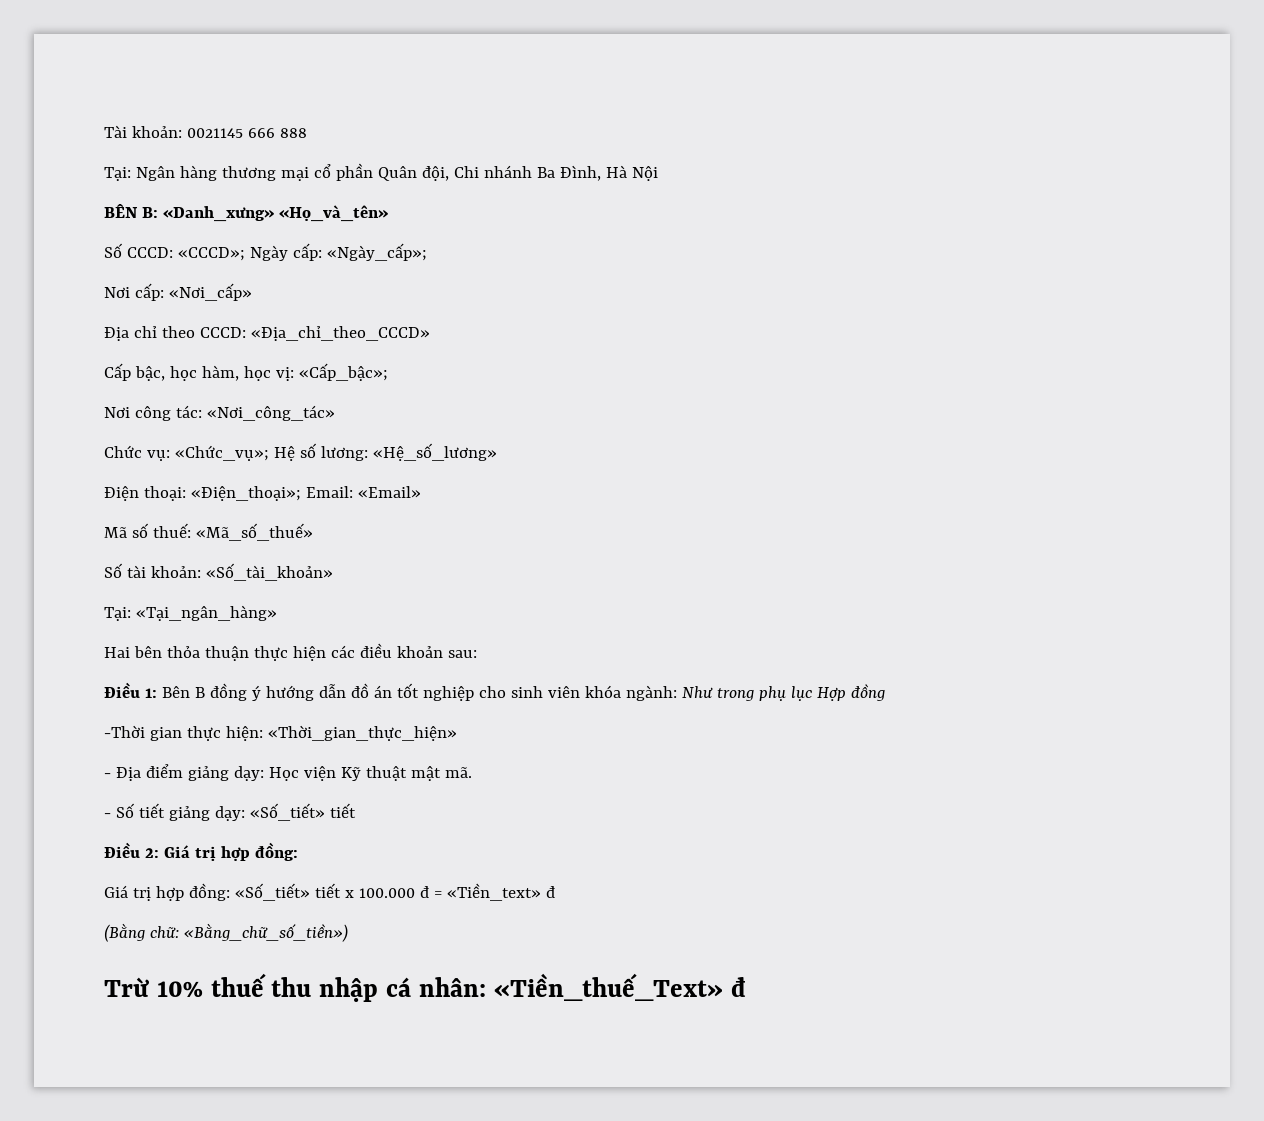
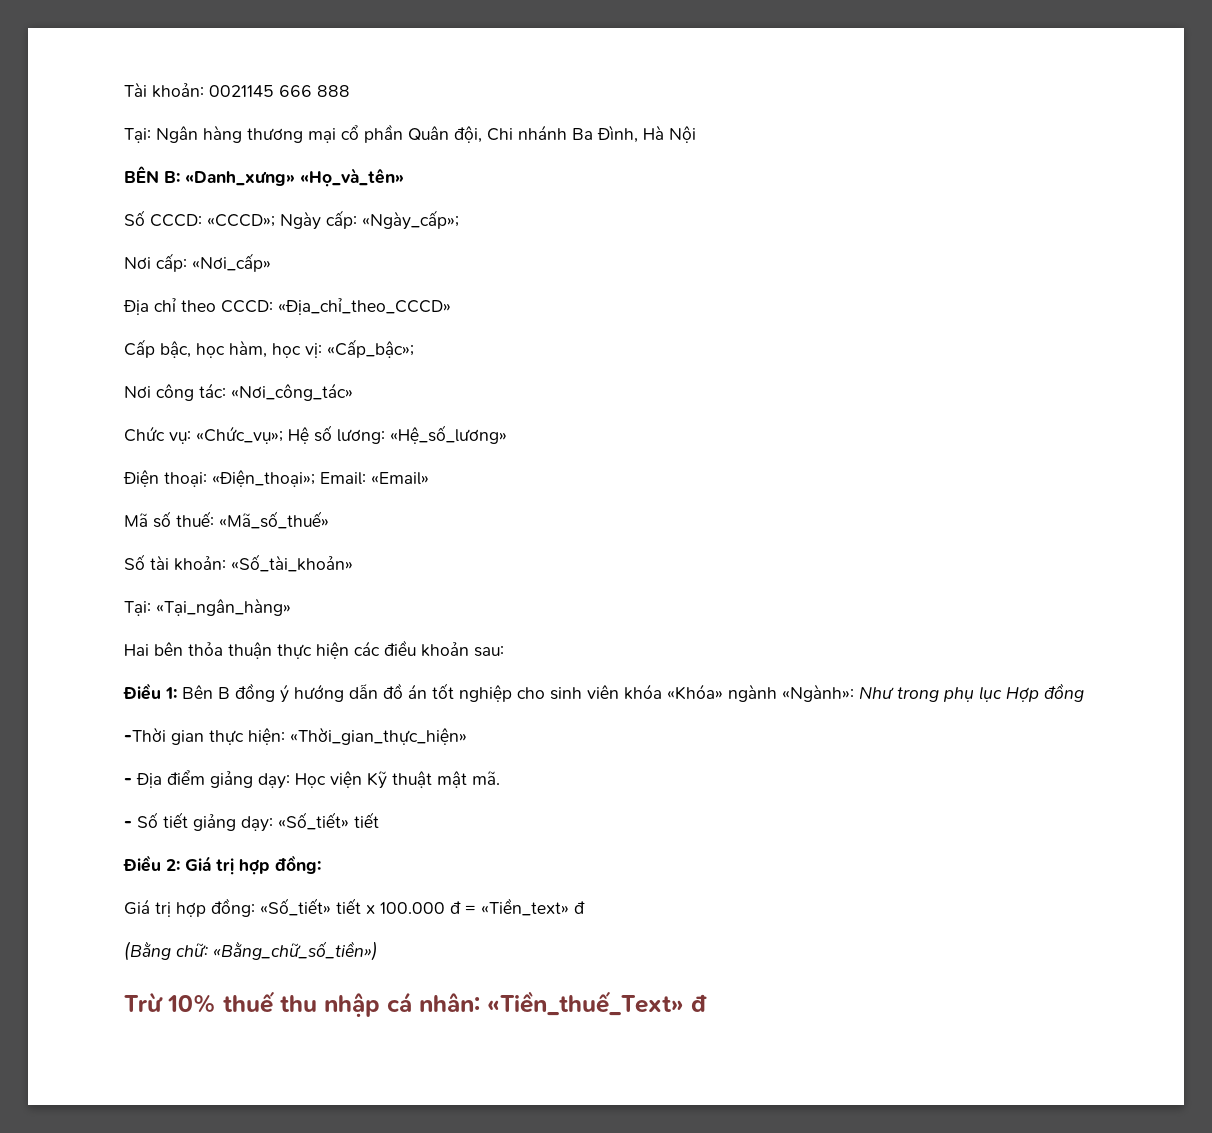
[625,685,677,701] ngành: -> [667,684,854,702] «Khóa» ngành «Ngành»:

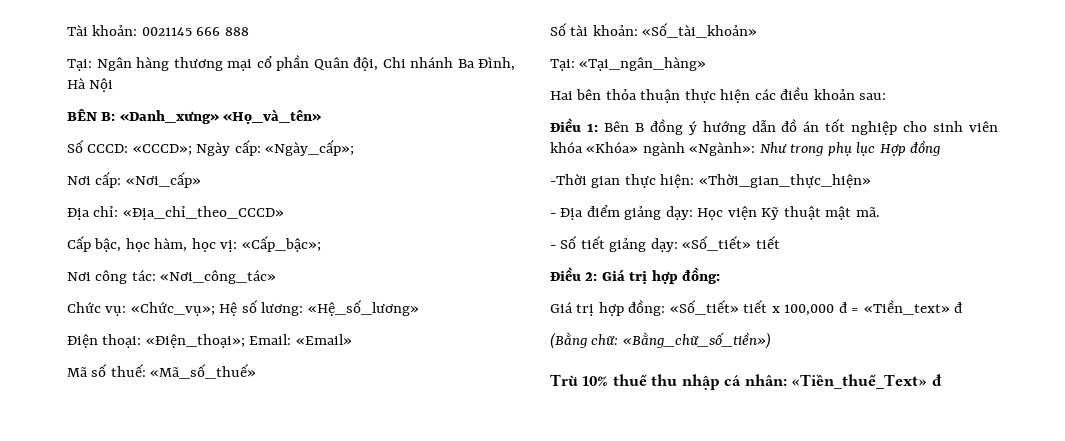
[154,298,273,313] chỉ theo CCCD: -> [93,206,119,217] chỉ:
[380,902,445,914] 100.000 -> [784,304,835,316] 100,000

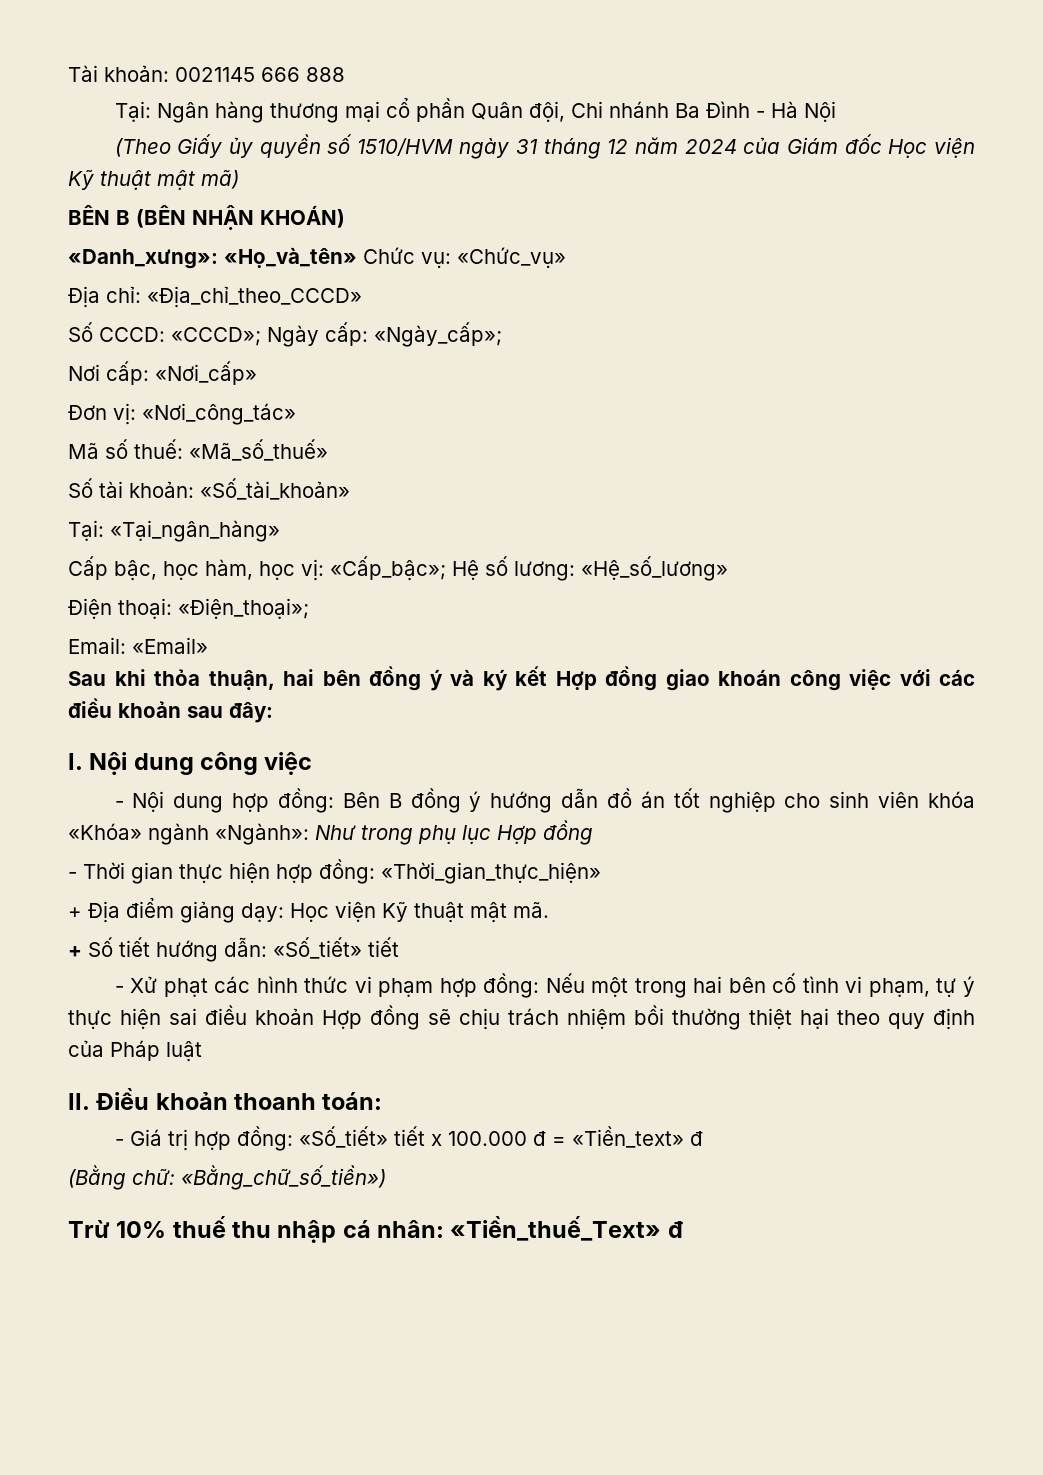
[478,57,515,71] Đình, -> [705,101,765,118] Đình -
[67,109,322,124] BÊN B: «Danh_xưng» «Họ_và_tên» -> [114,134,976,159] [68,169,239,190] [68,205,345,230] [68,247,566,269] [68,286,362,308] (Theo Giấy ủy quyền số 1510/HVM ngày 31 tháng 12 năm 2024 của Giám đốc Học viện Kỹ thuật mật mã) // BÊN B (BÊN NHẬN KHOÁN) // «Danh_xưng»: «Họ_và_tên» Chức vụ: «Chức_vụ» // Địa chỉ: «Địa_chỉ_theo_CCCD»
[67,206,284,220] [67,236,321,252] [67,270,277,284] [67,300,419,316] [67,334,352,348] Địa chỉ: «Địa_chỉ_theo_CCCD» // Cấp bậc, học hàm, học vị: «Cấp_bậc»; // Nơi công tác: «Nơi_công_tác» // Chức vụ: «Chức_vụ»; Hệ số lương: «Hệ_số_lương» // Điện thoại: «Điện_thoại»; Email: «Email» -> [68,403,296,425] Đơn vị: «Nơi_công_tác»
[550,87,887,103] [550,118,598,132] Hai bên thỏa thuận thực hiện các điều khoản sau: // Điều 1: -> [68,556,728,581] [68,598,309,619] [68,637,208,654] [68,666,975,691] [68,698,273,723] [68,752,313,775] [114,788,334,813] Cấp bậc, học hàm, học vị: «Cấp_bậc»; Hệ số lương: «Hệ_số_lương» // Điện thoại: «Điện_thoại»; // Email: «Email» // Sau khi thỏa thuận, hai bên đồng ý và ký kết Hợp đồng giao khoán công việc với các điều khoản sau đây: // I. Nội dung công việc // - Nội dung hợp đồng:
[550,174,695,188] -Thời gian thực hiện: -> [68,859,375,884] - Thời gian thực hiện hợp đồng:
[550,213,556,217] - -> [68,907,82,918] +
[550,245,556,249] - -> [68,946,82,957] +
[609,238,678,252] giảng dạy: -> [156,937,267,962] hướng dẫn:
[550,267,721,284] Điều 2: Giá trị hợp đồng: // -> [114,973,976,998] [68,1005,975,1030] [68,1040,202,1062] [68,1088,383,1110] [114,1139,124,1146] - Xử phạt các hình thức vi phạm hợp đồng: Nếu một trong hai bên cố tình vi phạm, tự ý thực hiện sai điều khoản Hợp đồng sẽ chịu trách nhiệm bồi thường thiệt hại theo quy định của Pháp luật // II. Điều khoản thoanh toán: // -
[784,304,835,316] 100,000 -> [447,1131,527,1146] 100.000

